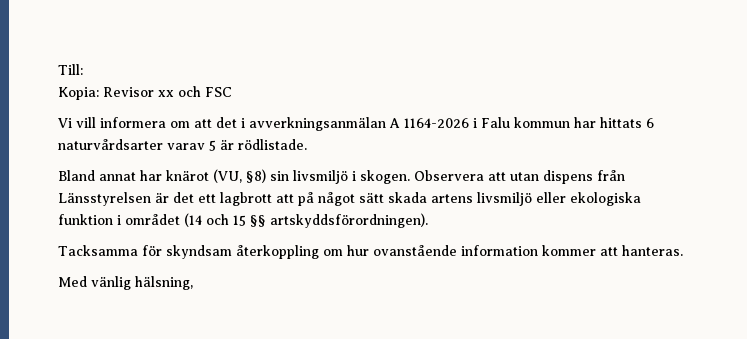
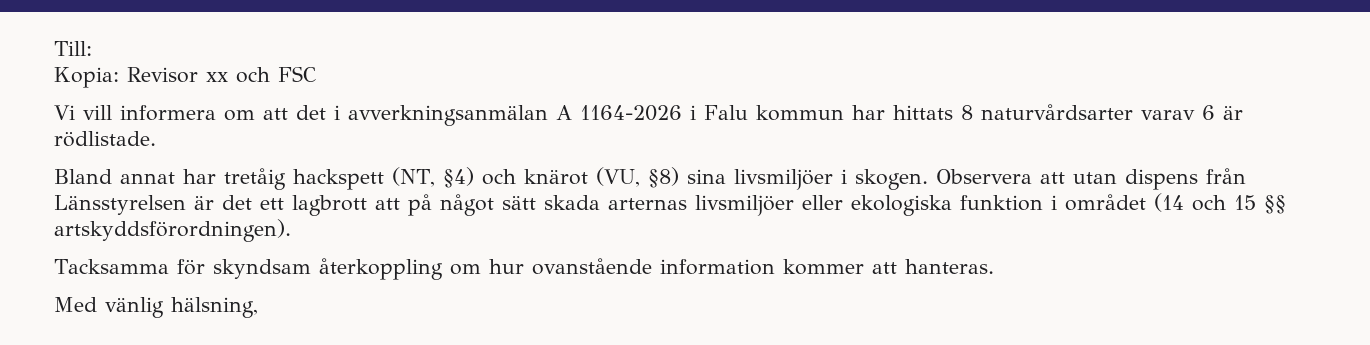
[646,118,654,128] 6 -> [960,105,973,120] 8
[209,140,216,151] 5 -> [1201,105,1215,120] 6
(162, 175) none -> [224,167,516,190] tretåig hackspett (NT, §4) och
[270,170,348,184] sin livsmiljö -> [686,169,833,190] sina livsmiljöer
[431,192,532,206] artens livsmiljö -> [608,195,794,216] arternas livsmiljöer

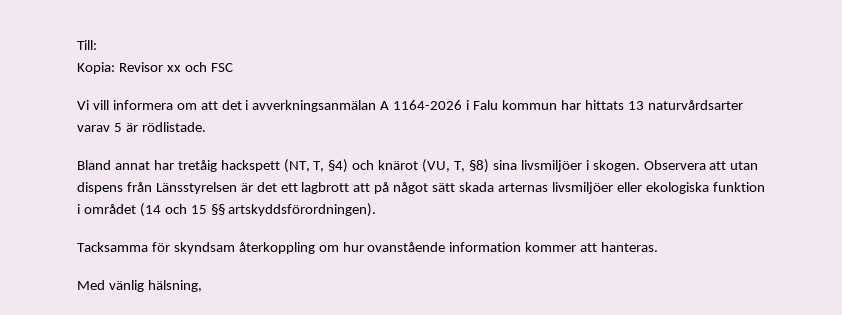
[960,105,973,120] 8 -> [627,101,644,110] 13
[1201,105,1215,120] 6 -> [113,123,122,132] 5
(435, 177) none -> [313,161,325,172] T,
(640, 177) none -> [454,161,466,172] T,

